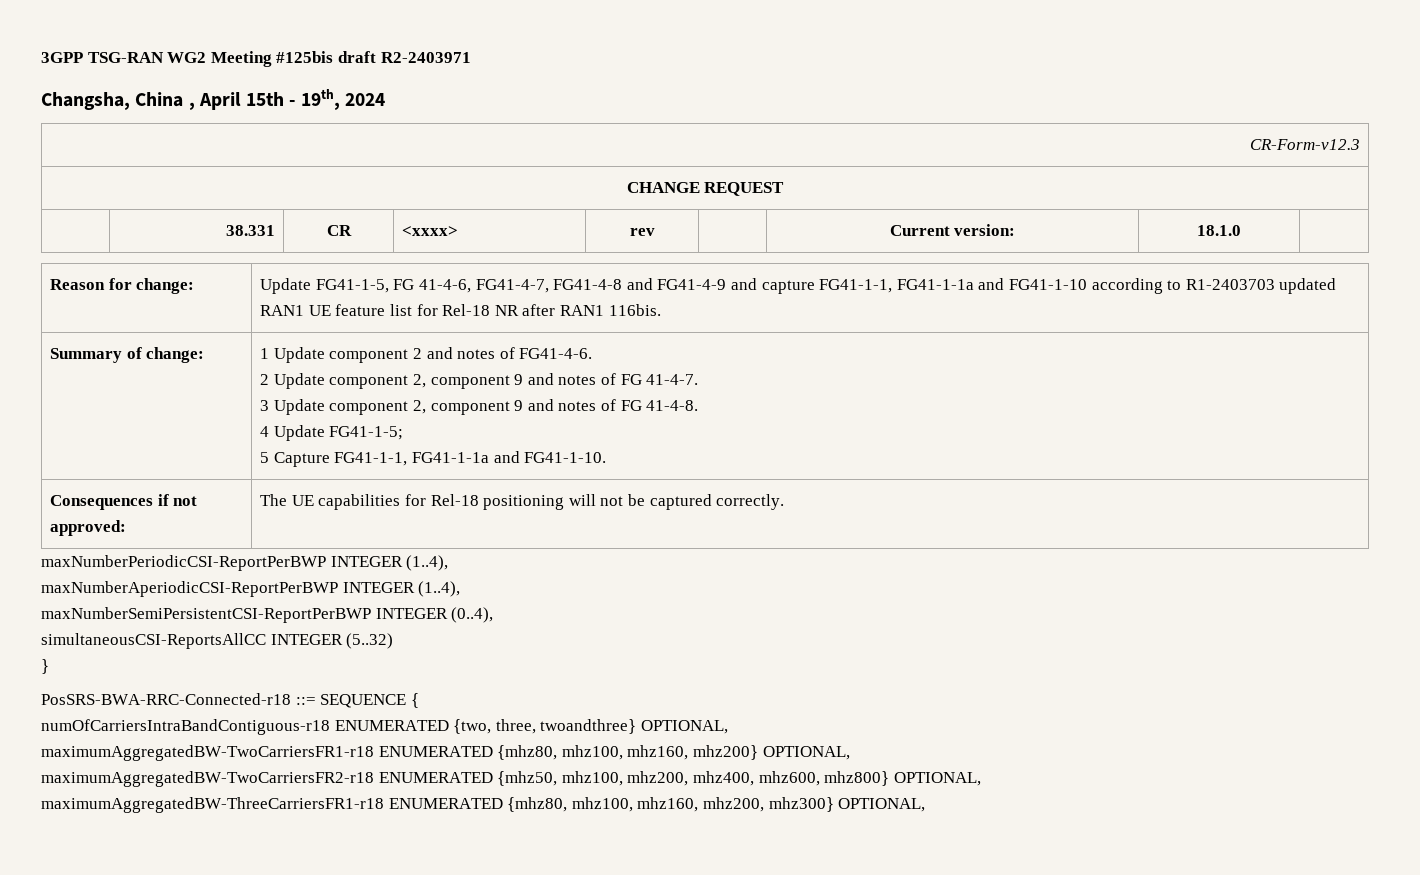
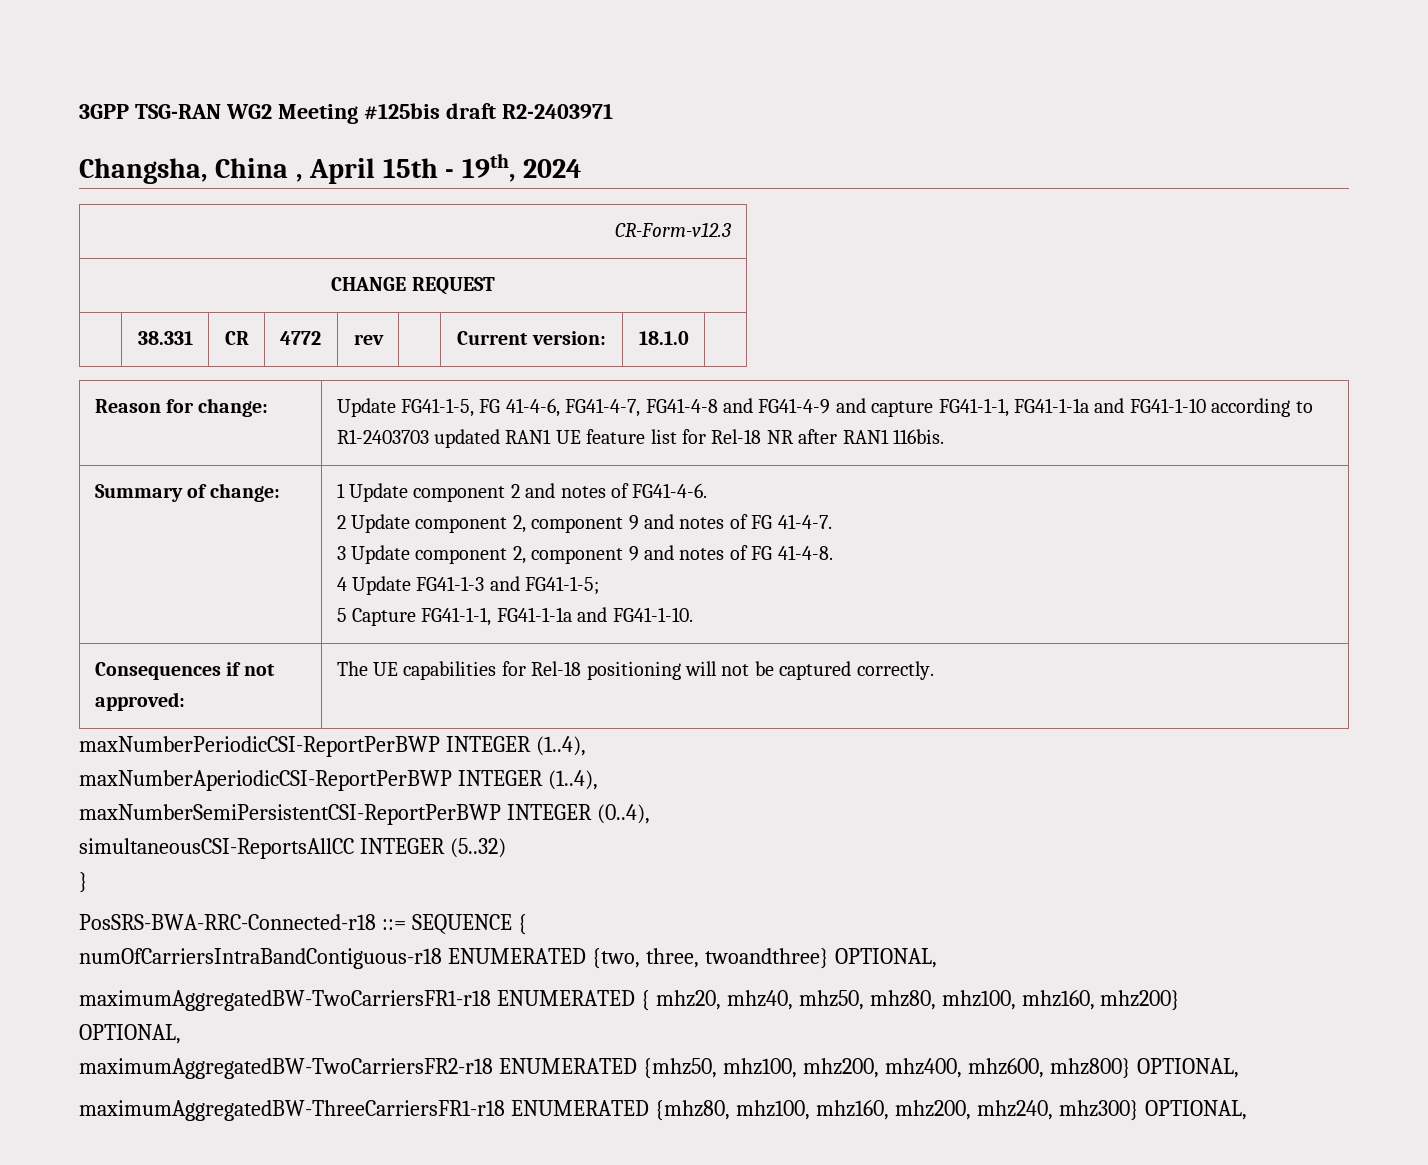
[402,226,459,236] <xxxx> -> [279,331,321,345] 4772
(325, 433) none -> [416,576,520,591] FG41-1-3 and
[497,745,558,760] {mhz80, -> [640,990,936,1011] { mhz20, mhz40, mhz50, mhz80,
(758, 752) none -> (1181, 1000) //
(764, 804) none -> [976,1100,1053,1120] mhz240,

